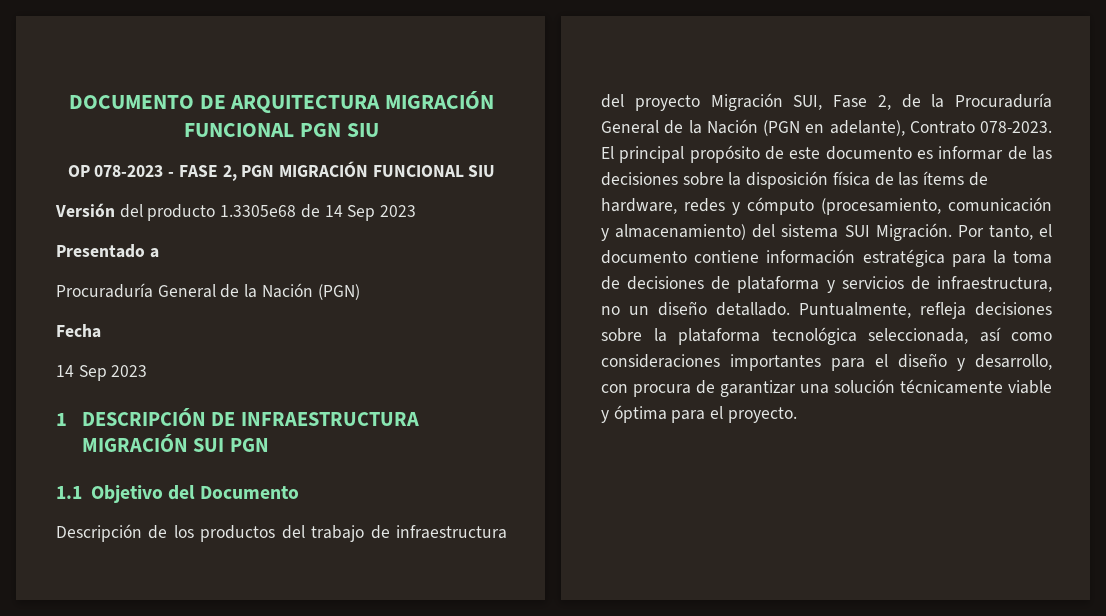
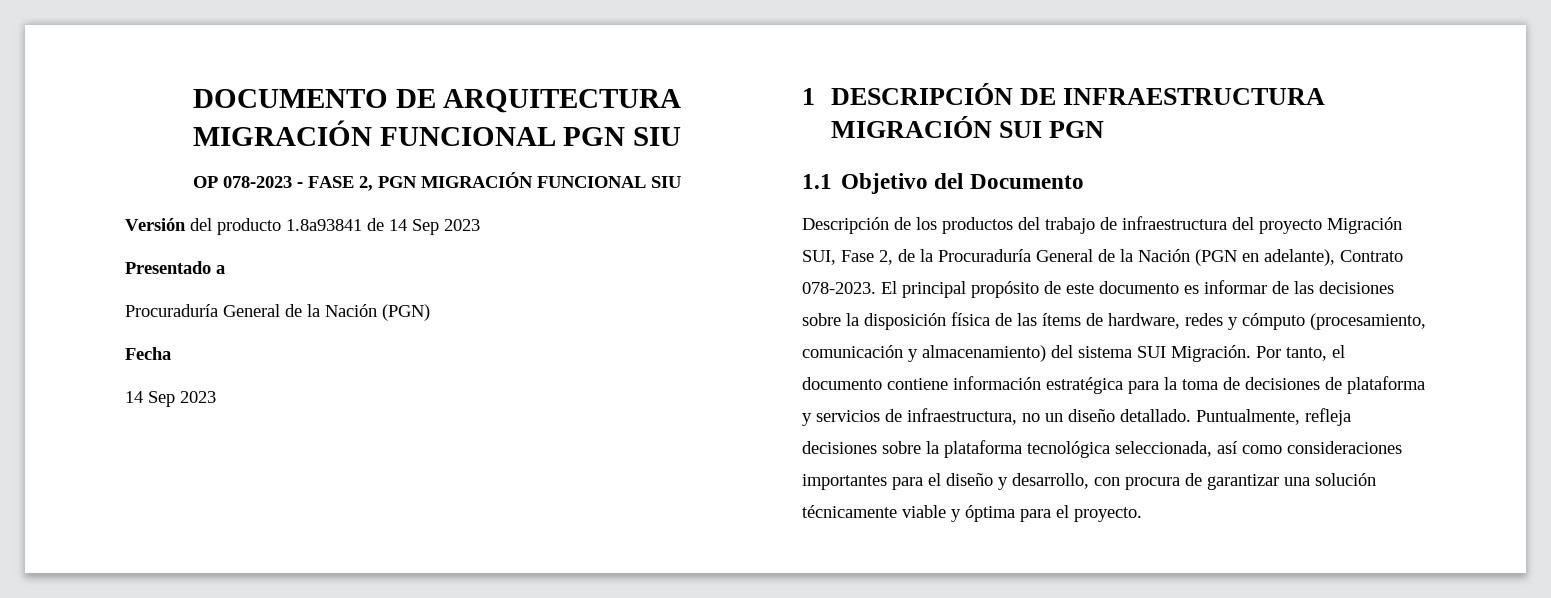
[220,205,297,217] 1.3305e68 -> [286,219,362,231] 1.8a93841

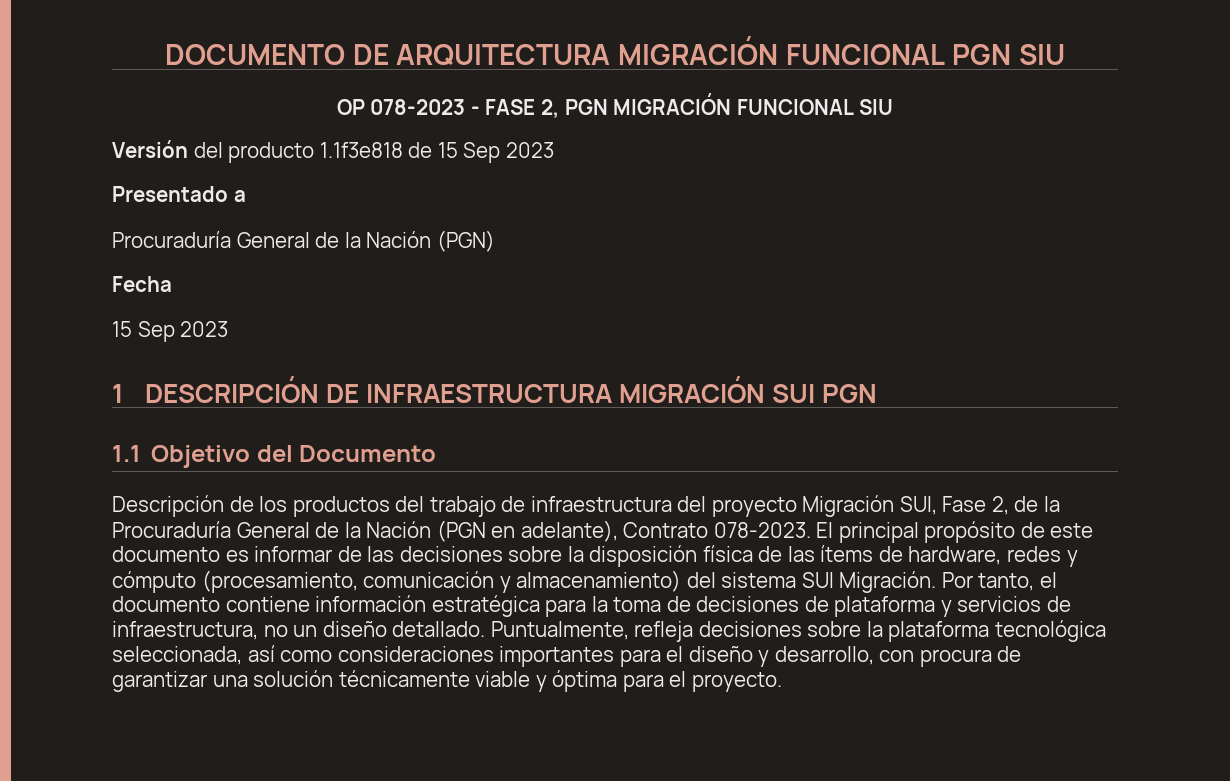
[286,218,407,231] 1.8a93841 de 14 -> [319,142,458,158] 1.1f3e818 de 15
[125,391,143,403] 14 -> [112,321,132,337] 15

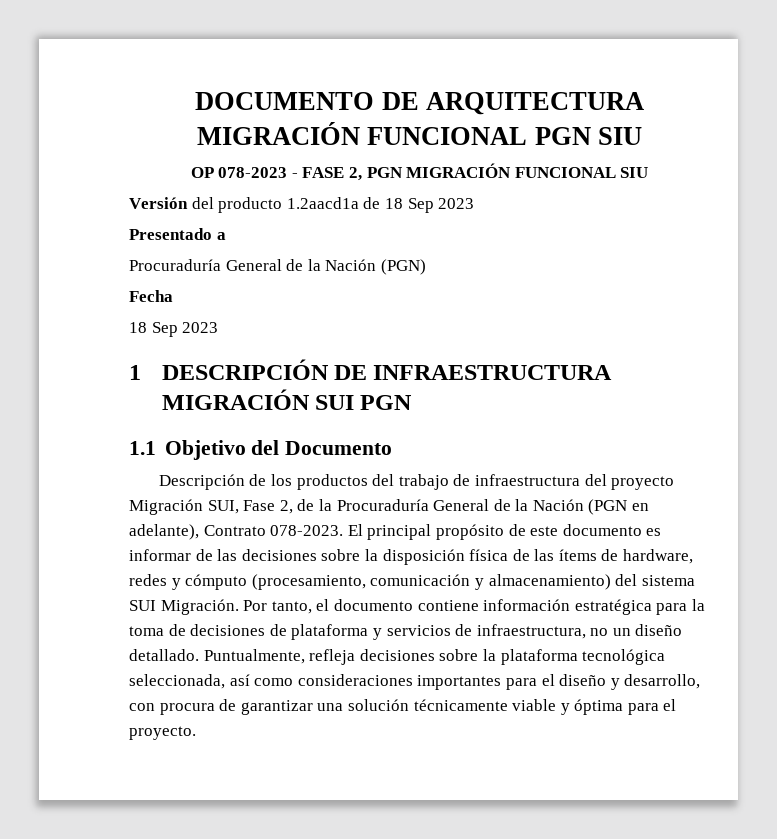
[319,142,458,158] 1.1f3e818 de 15 -> [286,197,403,209] 1.2aacd1a de 18
[112,321,132,337] 15 -> [129,322,147,333] 18

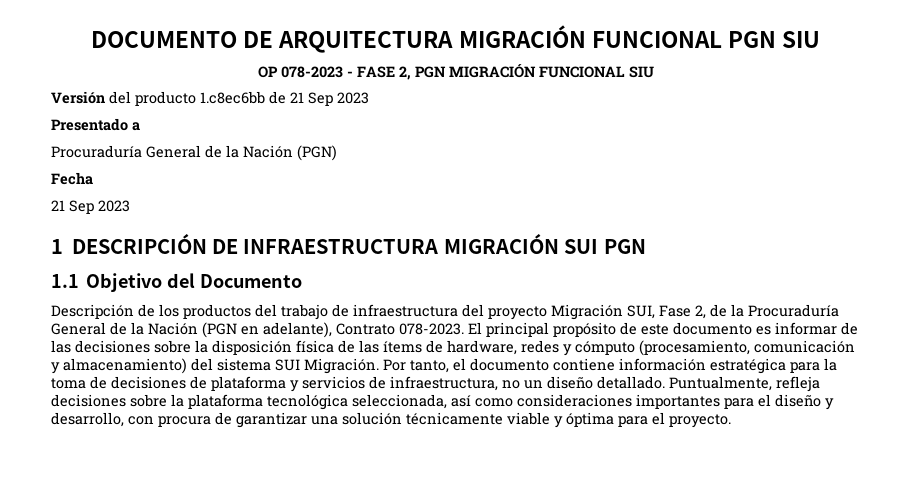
[286,197,403,209] 1.2aacd1a de 18 -> [200,91,304,104] 1.c8ec6bb de 21
[129,322,147,333] 18 -> [51,200,65,211] 21

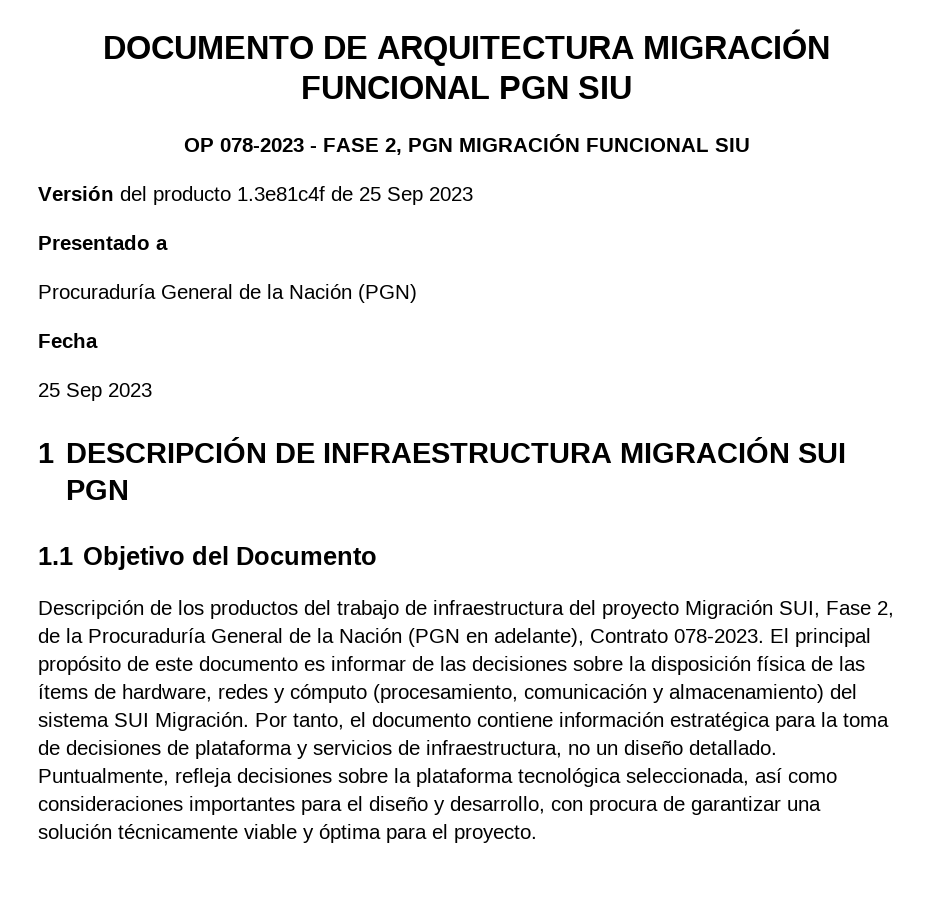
[200,91,304,104] 1.c8ec6bb de 21 -> [237,186,381,201] 1.3e81c4f de 25
[51,200,65,211] 21 -> [38,383,60,397] 25

